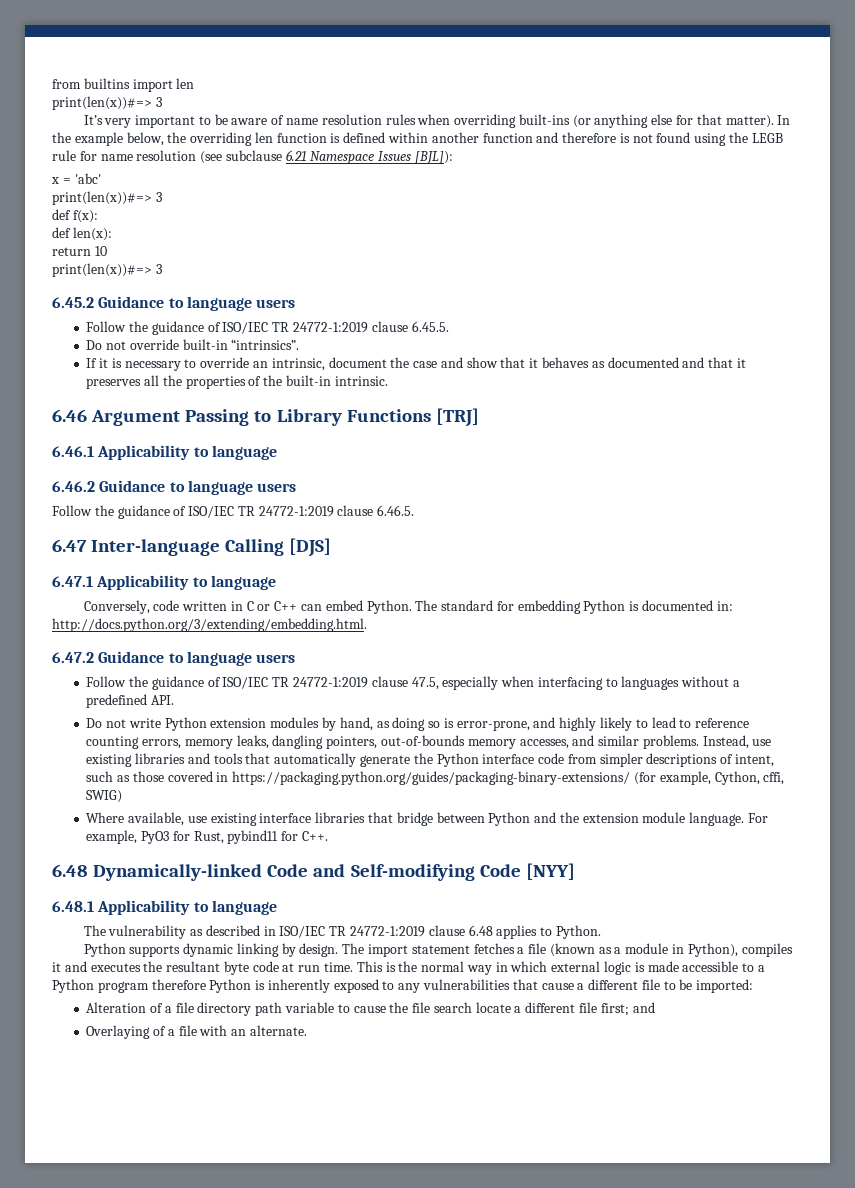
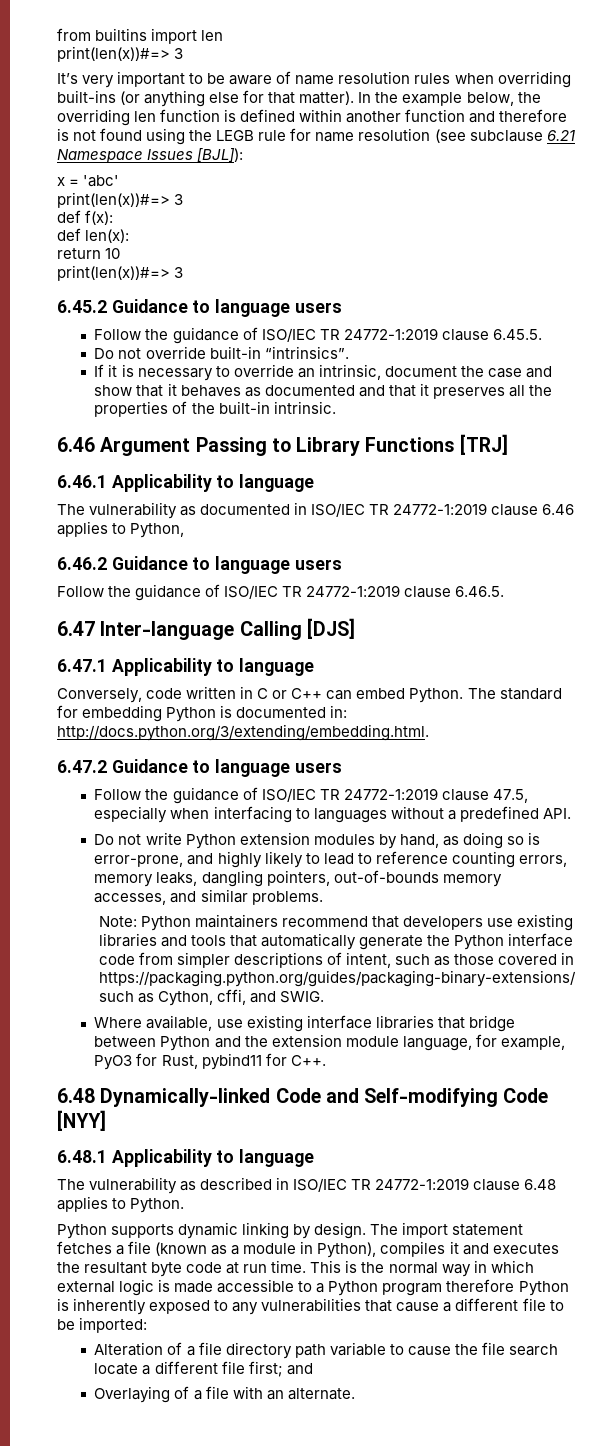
(277, 452) none -> [57,502,575,519] [57,521,185,538] // The vulnerability as documented in ISO/IEC TR 24772-1:2019 clause 6.46 applies to Python,
[702,735,749,749] Instead, -> [98,914,484,931] // Note: Python maintainers recommend that developers
[634,771,785,785] [86,790,123,803] (for example, Cython, cffi, SWIG) -> [98,989,325,1006] such as Cython, cffi, and SWIG.
[689,812,769,826] language. For -> [402,1034,497,1051] language, for

